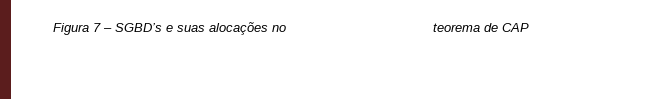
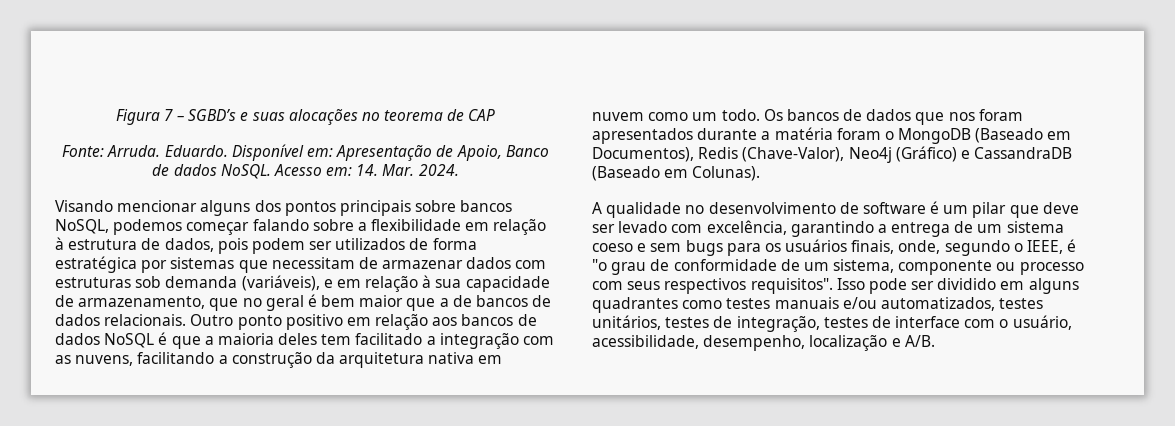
(529, 27) none -> [62,144,549,161] [152,164,459,179] [55,200,513,216] [55,219,547,235] [55,237,477,254] [55,256,547,273] [55,275,550,292] [55,294,552,311] [55,314,537,330] [55,332,555,349] [55,352,503,368] [592,109,1023,125] [592,127,1072,144] [592,146,1073,163] [592,166,761,181] [592,201,1079,218] [592,220,1064,237] [592,239,1077,256] [592,259,1084,275] [592,278,1079,294] [592,297,1044,313] [592,315,1072,332] [592,335,935,351] // Fonte: Arruda. Eduardo. Disponível em: Apresentação de Apoio, Banco de dados NoSQL. Acesso em: 14. Mar. 2024. // Visando mencionar alguns dos pontos principais sobre bancos NoSQL, podemos começar falando sobre a flexibilidade em relação à estrutura de dados, pois podem ser utilizados de forma estratégica por sistemas que necessitam de armazenar dados com estruturas sob demanda (variáveis), e em relação à sua capacidade de armazenamento, que no geral é bem maior que a de bancos de dados relacionais. Outro ponto positivo em relação aos bancos de dados NoSQL é que a maioria deles tem facilitado a integração com as nuvens, facilitando a construção da arquitetura nativa em nuvem como um todo. Os bancos de dados que nos foram apresentados durante a matéria foram o MongoDB (Baseado em Documentos), Redis (Chave-Valor), Neo4j (Gráfico) e CassandraDB (Baseado em Colunas). // A qualidade no desenvolvimento de software é um pilar que deve ser levado com excelência, garantindo a entrega de um sistema coeso e sem bugs para os usuários finais, onde, segundo o IEEE, é "o grau de conformidade de um sistema, componente ou processo com seus respectivos requisitos". Isso pode ser dividido em alguns quadrantes como testes manuais e/ou automatizados, testes unitários, testes de integração, testes de interface com o usuário, acessibilidade, desempenho, localização e A/B.

